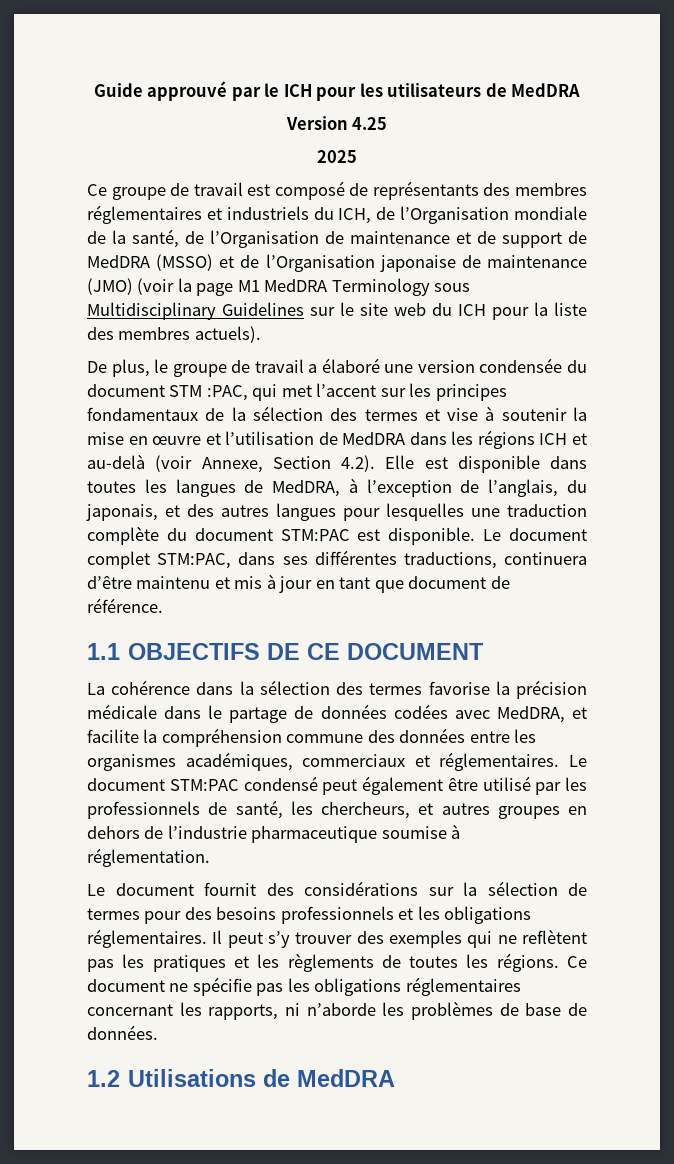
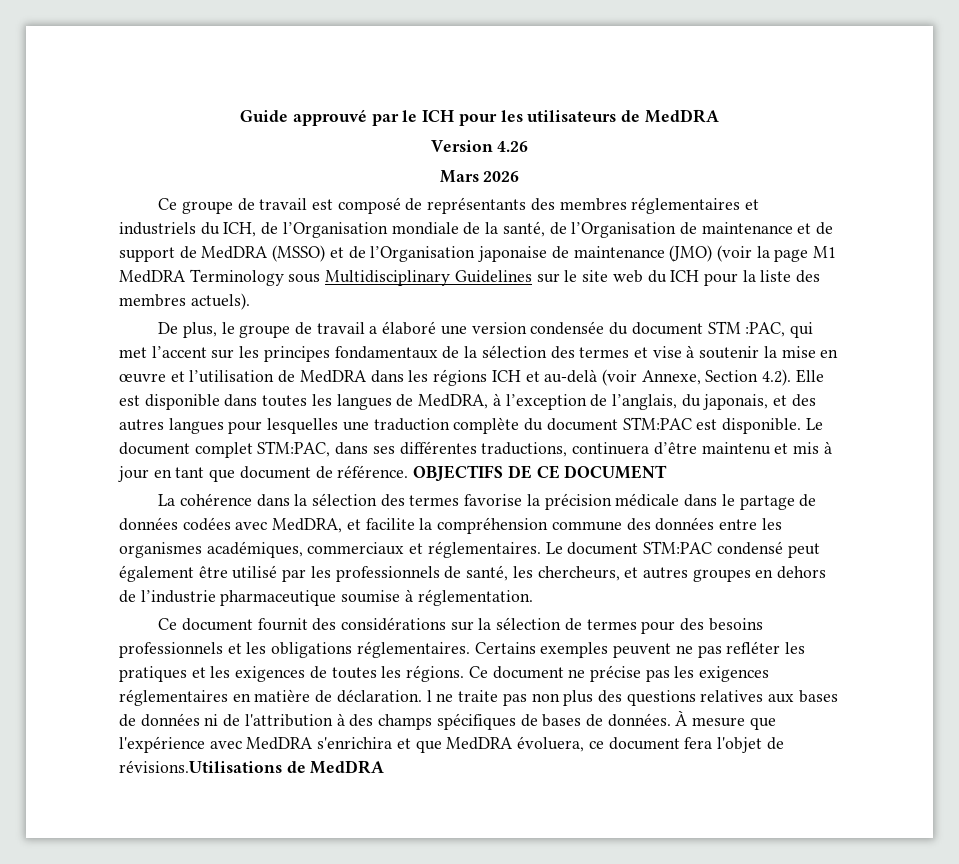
[352,117,388,130] [317,150,357,163] 4.25 // 2025 -> [497,141,529,152] [439,170,520,183] 4.26 // Mars 2026
[87,643,120,660] // 1.1 -> (409, 471) none
[87,884,105,896] Le -> [158,618,178,630] Ce
[212,929,587,948] [87,959,114,972] Il peut s’y trouver des exemples qui ne reflètent pas -> [474,641,781,658] Certains exemples peuvent ne pas refléter
[287,953,374,972] règlements -> [235,666,306,682] exigences
[192,977,521,996] [87,1001,587,1020] [87,1025,158,1040] [87,1069,257,1087] spécifie pas les obligations réglementaires concernant les rapports, ni n’aborde les problèmes de base de données. // 1.2 Utilisations -> [589,665,770,682] [119,689,838,706] [119,710,776,730] [119,736,784,753] [119,760,282,773] précise pas les exigences réglementaires en matière de déclaration. l ne traite pas non plus des questions relatives aux bases de données ni de l'attribution à des champs spécifiques de bases de données. À mesure que l'expérience avec MedDRA s'enrichira et que MedDRA évoluera, ce document fera l'objet de révisions.Utilisations

